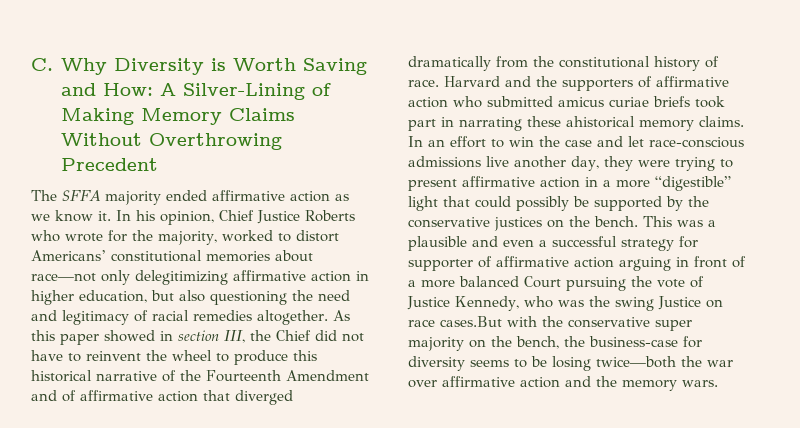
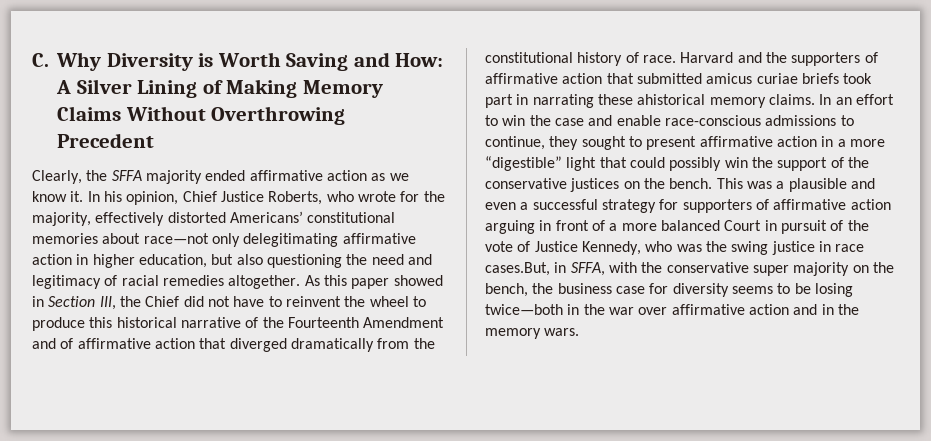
[182,83,305,100] Silver-Lining -> [76,79,198,98] Silver Lining
[31,190,57,201] The -> [32,170,108,184] Clearly, the
[305,210,355,222] Roberts -> [268,191,323,205] Roberts,
[221,230,339,242] worked to distort -> [95,212,226,226] effectively distorted
[135,270,228,285] delegitimizing -> [243,233,339,247] delegitimating
[178,330,219,341] section -> [48,296,96,307] Section
[453,96,482,108] who -> [606,73,634,84] that
[628,136,644,147] let -> [616,115,661,126] enable
[486,156,715,171] live another day, they were trying -> [840,115,854,126] [485,136,626,150] to continue, they sought
[573,196,683,211] be supported by -> [724,157,844,171] win the support of
[408,259,473,271] supporter -> [682,199,752,213] supporters
[566,277,626,291] pursuing -> [764,220,844,234] in pursuit of
[657,296,723,310] [408,316,502,327] Justice on race cases.But -> [771,241,865,255] [485,262,605,276] justice in race cases.But, in SFFA,
[589,336,678,347] business-case -> [557,283,645,294] business case
(676, 362) none -> [567,304,580,315] in
(591, 381) none -> [821,304,834,315] in

